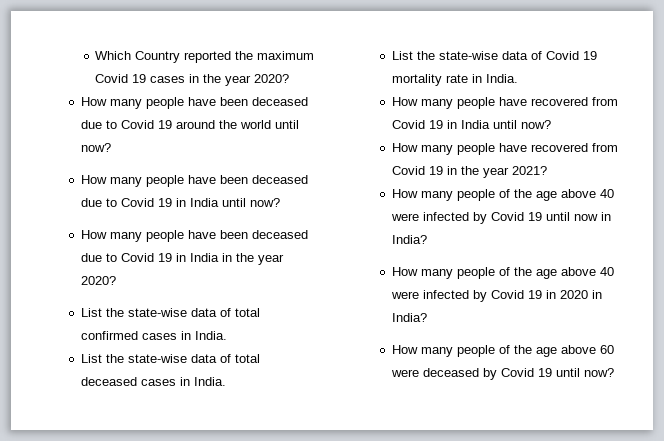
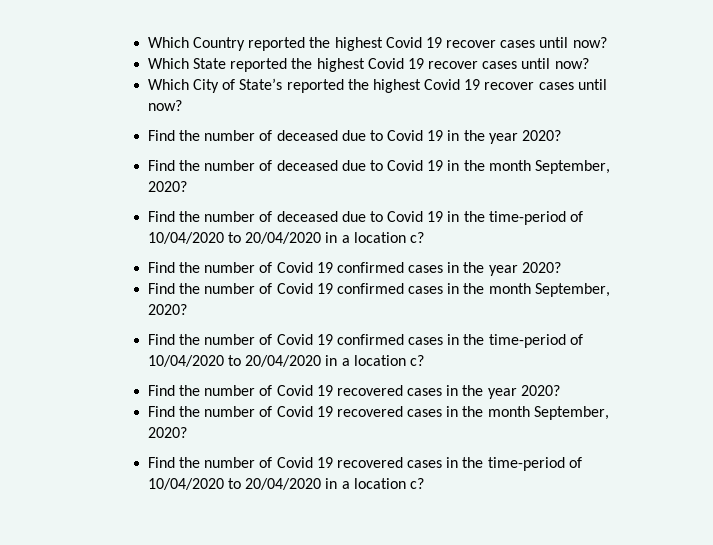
[257,51,315,60] [95,74,290,86] [80,97,308,109] [80,120,299,129] [80,143,111,152] [80,175,308,187] [80,198,280,207] [80,230,308,242] [80,253,284,265] [80,276,116,285] [80,308,260,317] [80,331,227,340] [80,354,260,363] [80,377,226,386] [391,51,597,60] [391,74,518,86] [391,97,618,109] [391,120,551,129] [391,143,618,155] [391,166,547,178] [391,189,614,201] [390,212,611,224] [391,235,427,244] [391,267,614,279] [390,290,602,302] [391,313,427,322] [391,345,614,357] [390,368,614,380] maximum Covid 19 cases in the year 2020? // How many people have been deceased due to Covid 19 around the world until now? // How many people have been deceased due to Covid 19 in India until now? // How many people have been deceased due to Covid 19 in India in the year 2020? // List the state-wise data of total confirmed cases in India. // List the state-wise data of total deceased cases in India. // List the state-wise data of Covid 19 mortality rate in India. // How many people have recovered from Covid 19 in India until now? // How many people have recovered from Covid 19 in the year 2021? // How many people of the age above 40 were infected by Covid 19 until now in India? // How many people of the age above 40 were infected by Covid 19 in 2020 in India? // How many people of the age above 60 were deceased by Covid 19 until now? -> [334,37,607,51] [147,58,589,72] [147,78,607,93] [147,100,182,111] [147,130,562,144] [147,160,611,174] [147,181,187,192] [147,211,584,225] [147,232,424,244] [147,262,561,276] [147,283,610,297] [147,304,187,315] [147,334,583,348] [147,355,424,367] [147,385,560,399] [147,406,609,420] [147,427,187,438] [147,457,582,471] [147,478,424,490] highest Covid 19 recover cases until now? // Which State reported the highest Covid 19 recover cases until now? // Which City of State’s reported the highest Covid 19 recover cases until now? // Find the number of deceased due to Covid 19 in the year 2020? // Find the number of deceased due to Covid 19 in the month September, 2020? // Find the number of deceased due to Covid 19 in the time-period of 10/04/2020 to 20/04/2020 in a location c? // Find the number of Covid 19 confirmed cases in the year 2020? // Find the number of Covid 19 confirmed cases in the month September, 2020? // Find the number of Covid 19 confirmed cases in the time-period of 10/04/2020 to 20/04/2020 in a location c? // Find the number of Covid 19 recovered cases in the year 2020? // Find the number of Covid 19 recovered cases in the month September, 2020? // Find the number of Covid 19 recovered cases in the time-period of 10/04/2020 to 20/04/2020 in a location c?

